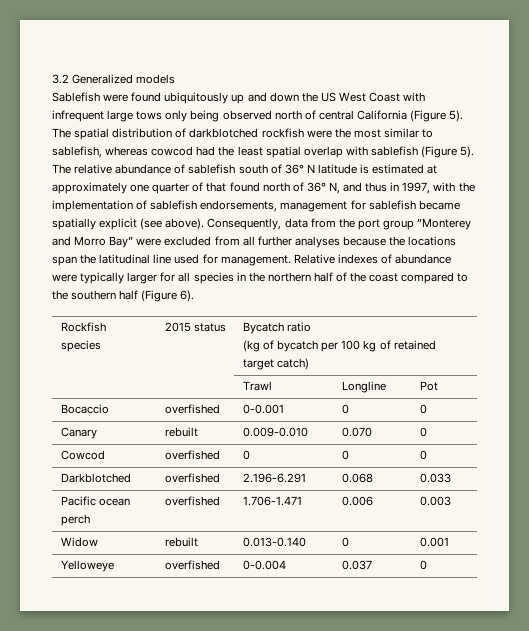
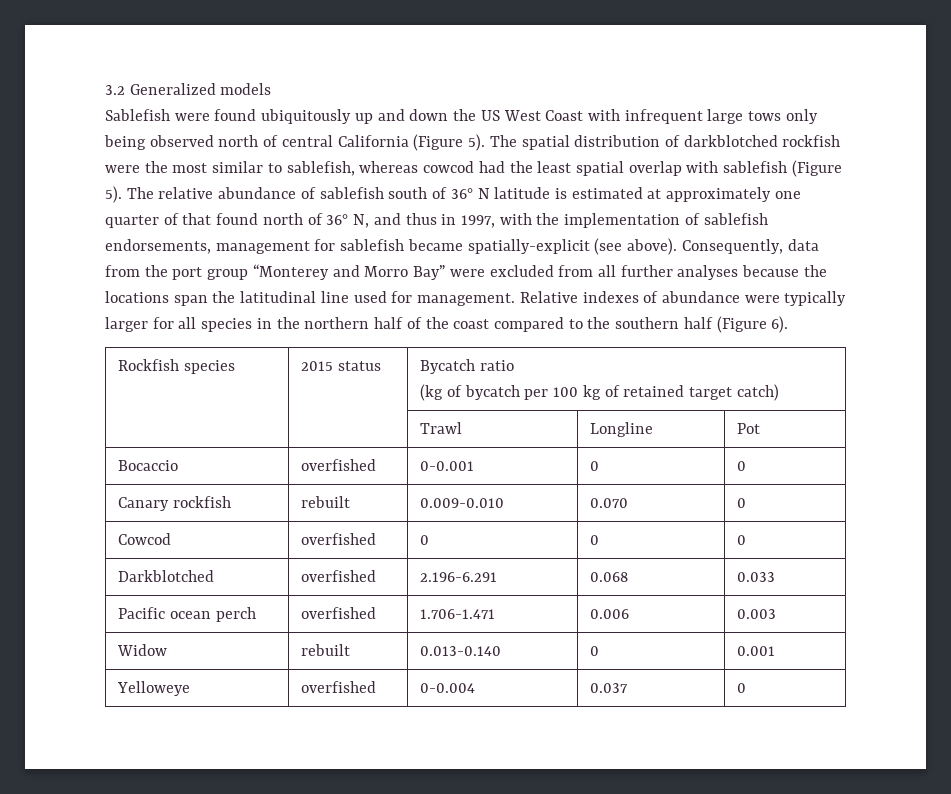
[52,218,138,230] spatially explicit -> [467,239,590,254] spatially-explicit
(97, 433) none -> [172,496,231,508] rockfish

